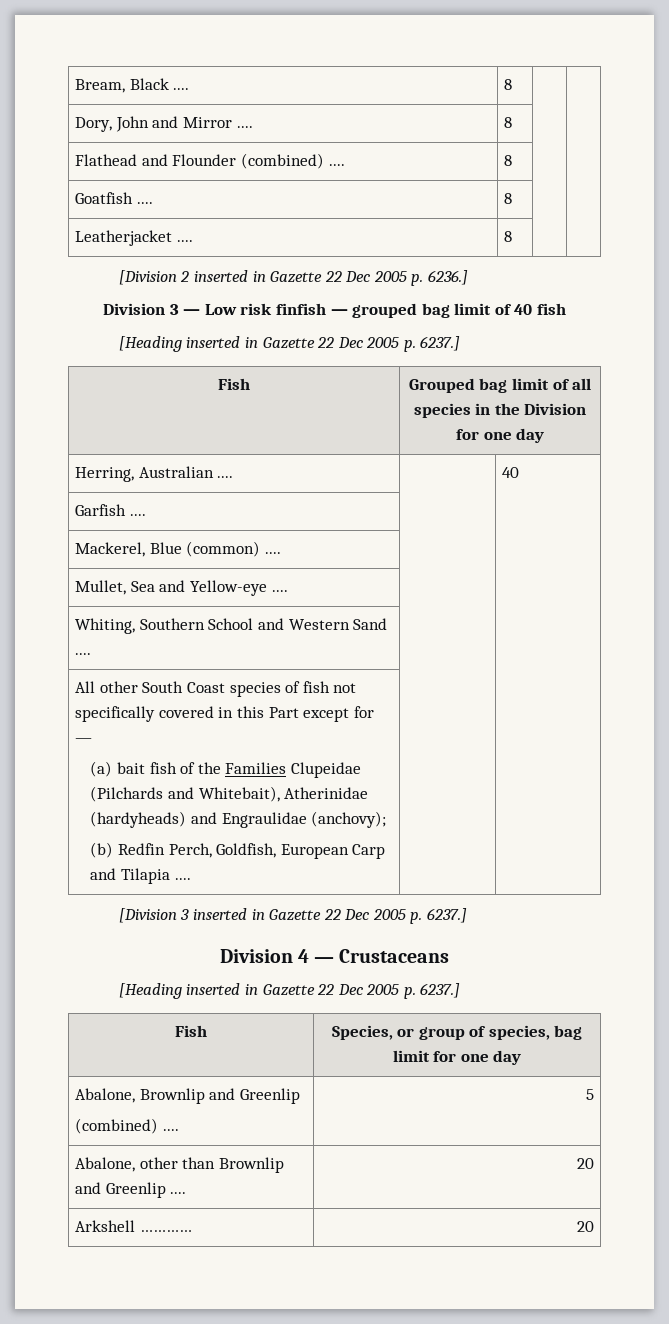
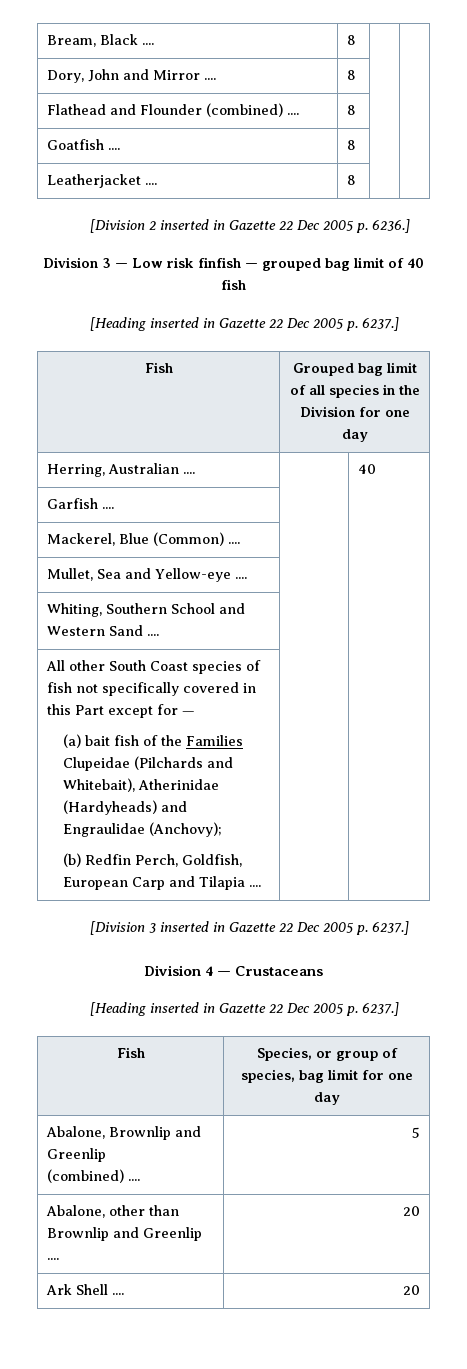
[186,541,261,557] (common) -> [153,532,225,546] (Common)
[90,811,187,828] (hardyheads) -> [62,800,157,815] (Hardyheads)
[311,811,387,828] (anchovy); -> [148,822,222,837] (Anchovy);
[75,1220,192,1232] Arkshell ………… -> [46,1284,125,1295] Ark Shell ....

